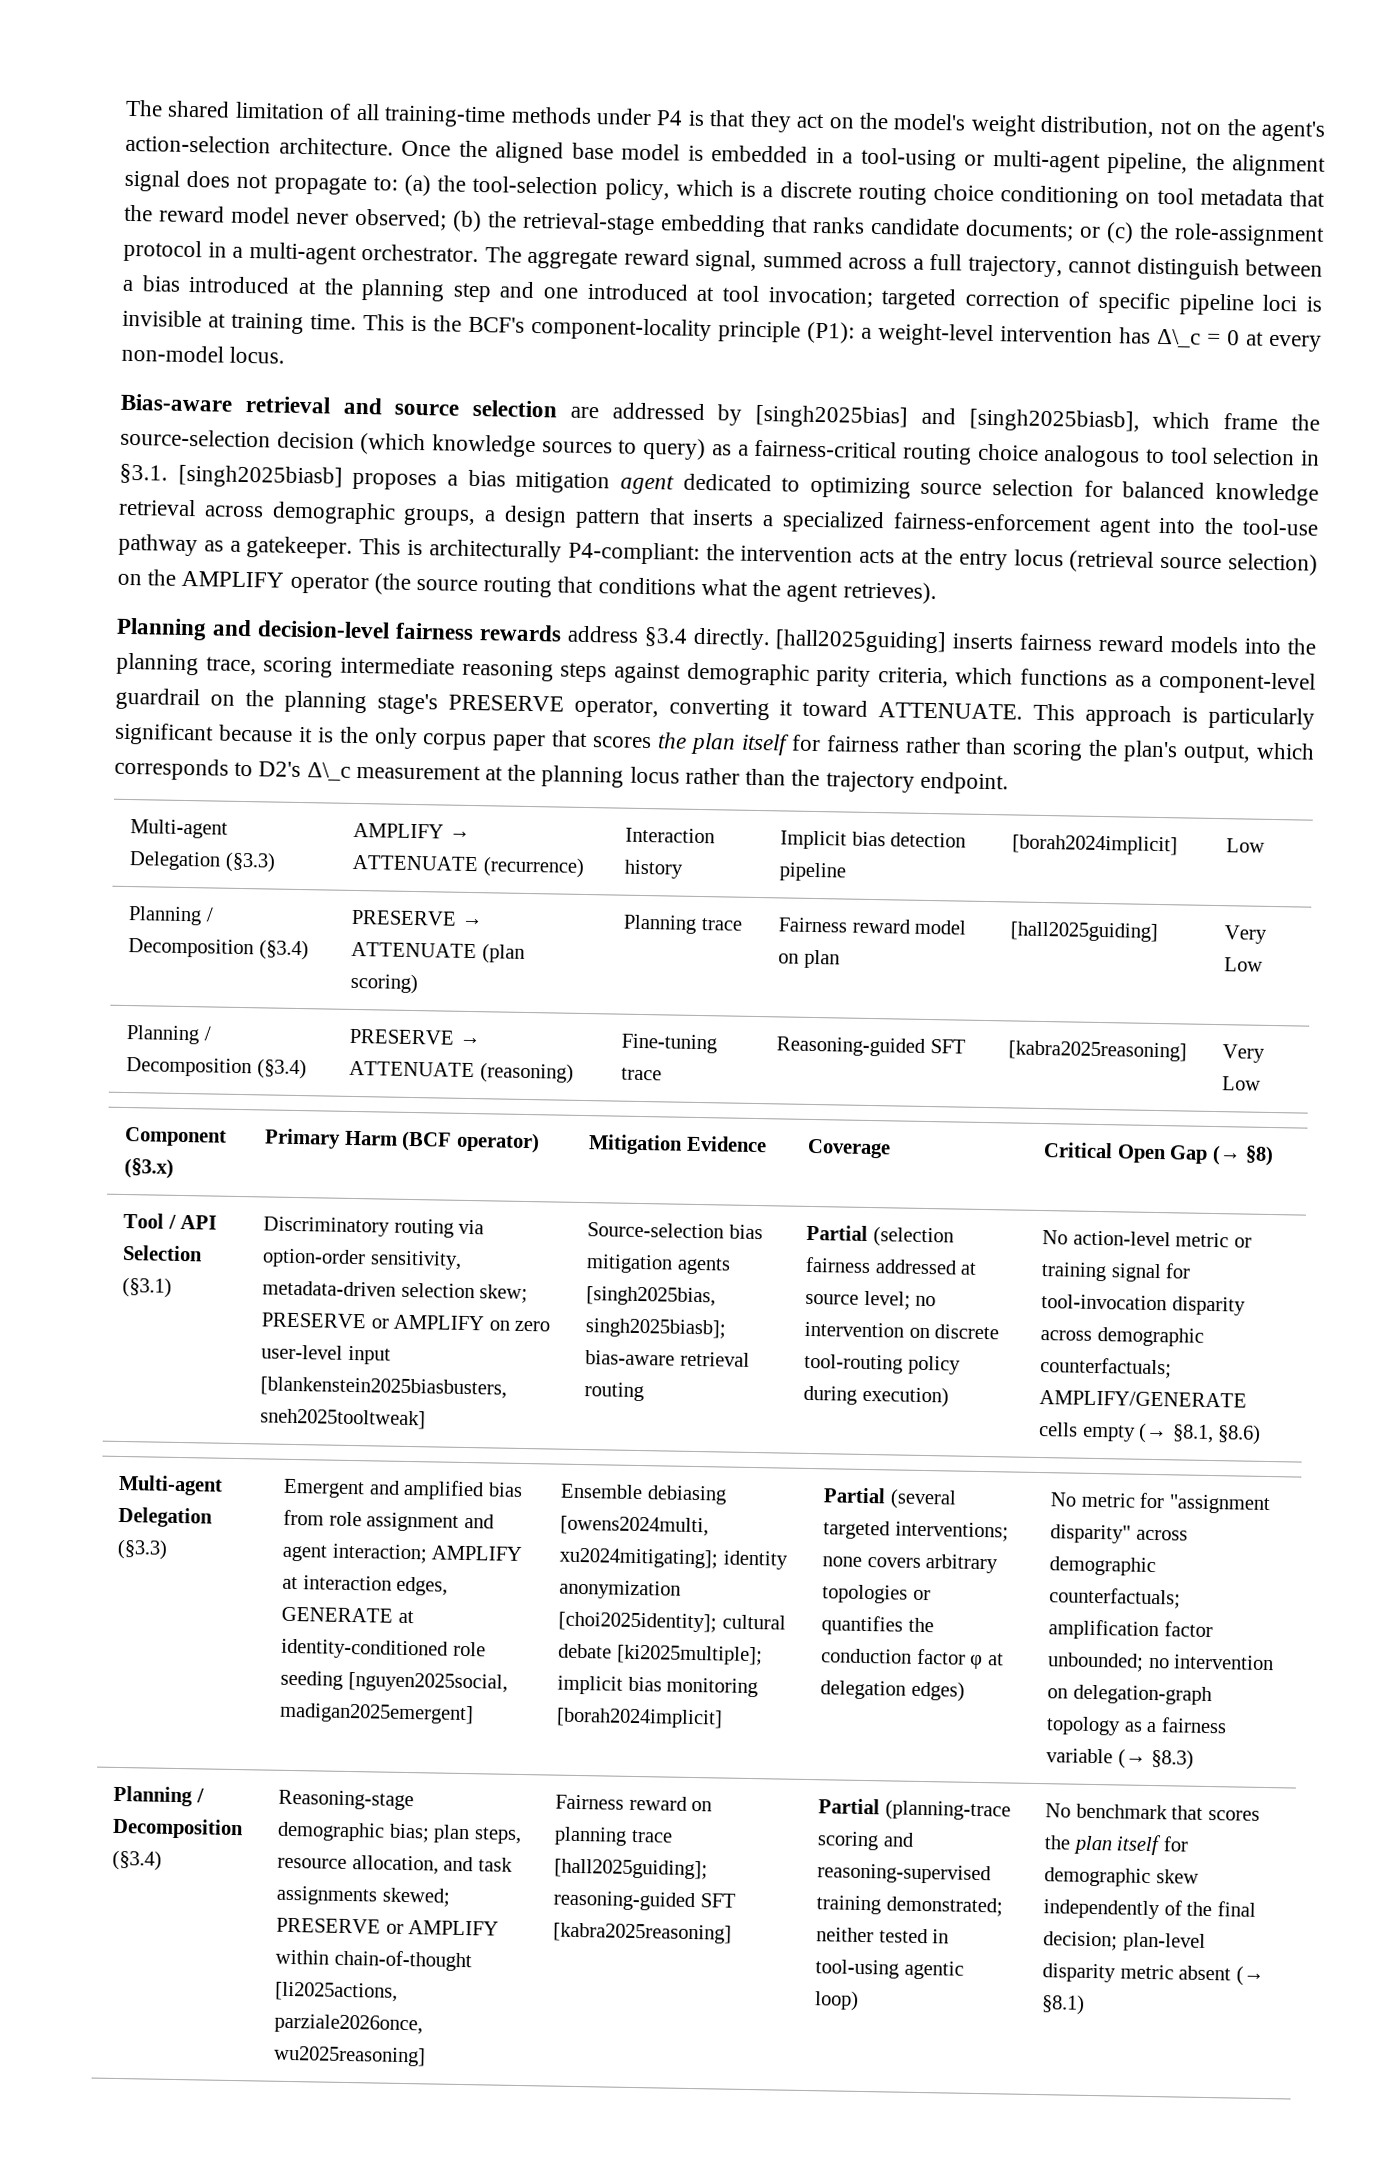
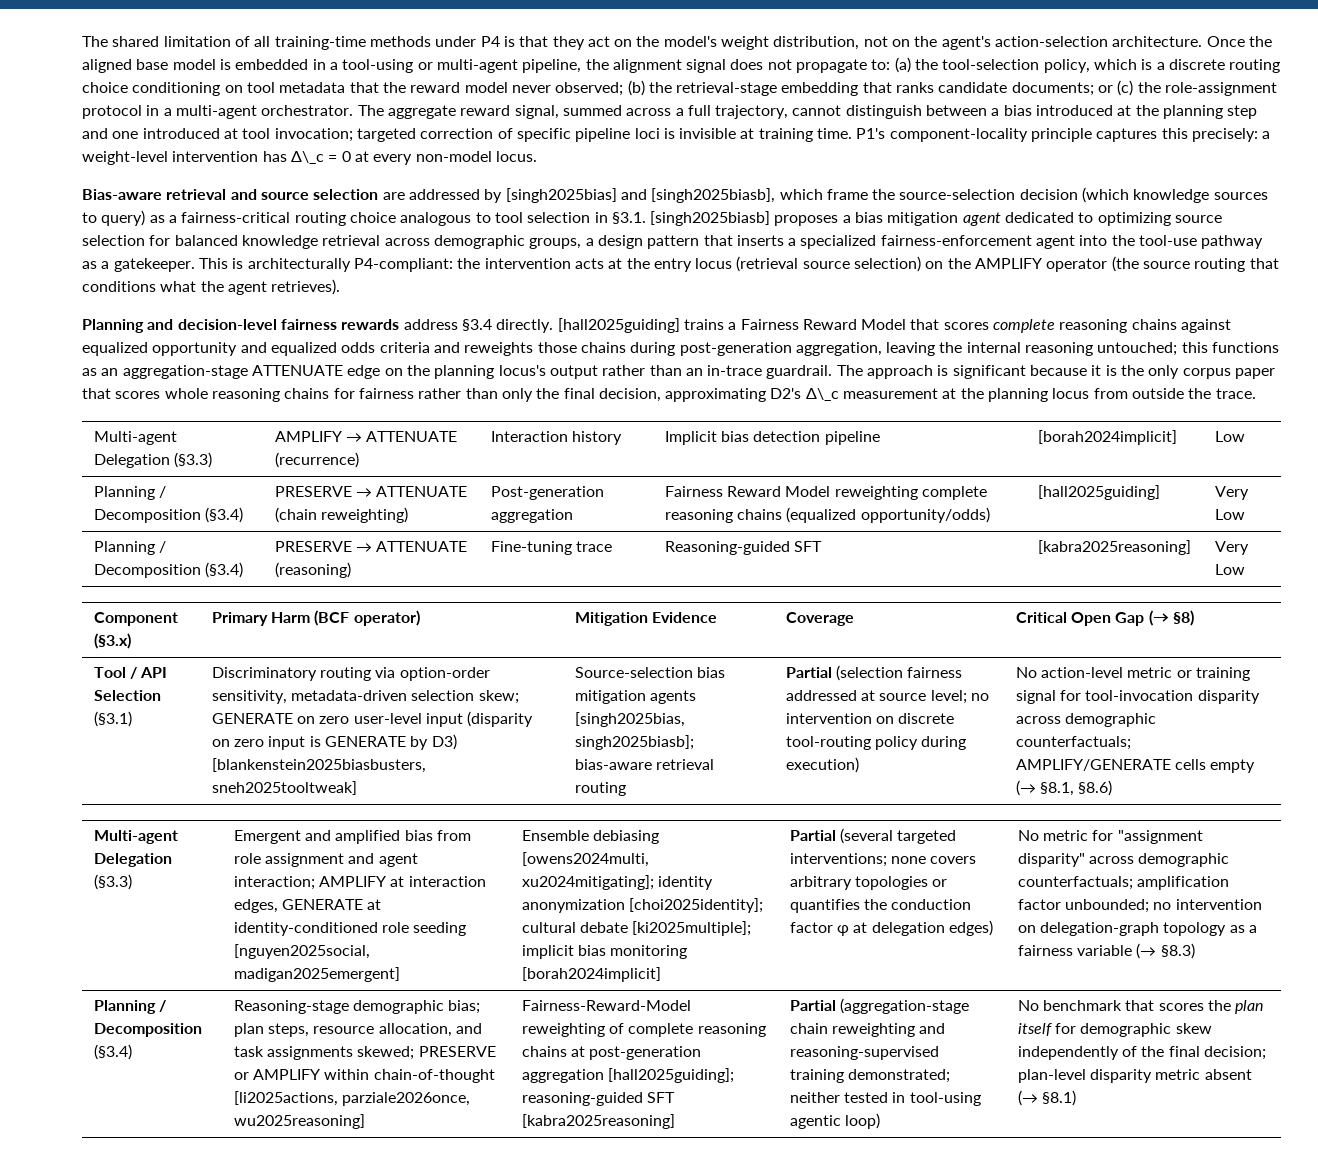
[363,314,855,344] This is the BCF's component-locality principle (P1): -> [856,128,1259,142] P1's component-locality principle captures this precisely:
[952,633,1316,655] [116,652,1316,695] [115,687,1076,721] inserts fairness reward models into the planning trace, scoring intermediate reasoning steps against demographic parity criteria, which functions as a component-level guardrail on the planning stage's PRESERVE operator, converting it toward ATTENUATE. This -> [683,319,1232,333] [82,342,1280,356] [82,365,863,379] trains a Fairness Reward Model that scores complete reasoning chains against equalized opportunity and equalized odds criteria and reweights those chains during post-generation aggregation, leaving the internal reasoning untouched; this functions as an aggregation-stage ATTENUATE edge on the planning locus's output rather than an in-trace guardrail. The
[1208,706,1315,730] particularly -> (949, 370) none
[657,732,790,756] the plan itself -> [164,388,330,402] whole reasoning chains
[1012,739,1316,764] [114,757,254,781] scoring the plan's output, which corresponds to -> [501,388,767,402] only the final decision, approximating
[684,767,1009,795] rather than the trajectory endpoint. -> [1093,388,1256,399] from outside the trace.
[481,943,525,964] [350,972,419,995] [623,914,742,934] [778,917,967,935] [778,949,840,969] (plan scoring) | Planning trace | Fairness reward model on plan -> [274,507,408,523] [490,486,604,500] [490,509,573,523] [664,486,987,500] [664,507,990,523] (chain reweighting) | Post-generation aggregation | Fairness Reward Model reweighting complete reasoning chains (equalized opportunity/odds)
[261,1312,486,1331] PRESERVE or AMPLIFY -> [211,713,293,724] GENERATE
(391, 1355) none -> [467,711,534,727] [211,734,457,750] (disparity on zero input is GENERATE by D3)
[555,1794,713,1812] [554,1826,673,1846] Fairness reward on planning trace -> [521,1000,691,1011] [521,1023,766,1037] [521,1046,702,1060] [521,1069,604,1083] Fairness-Reward-Model reweighting of complete reasoning chains at post-generation aggregation
[884,1799,1011,1822] [817,1831,880,1851] (planning-trace scoring -> [839,998,969,1014] [789,1023,915,1037] (aggregation-stage chain reweighting

